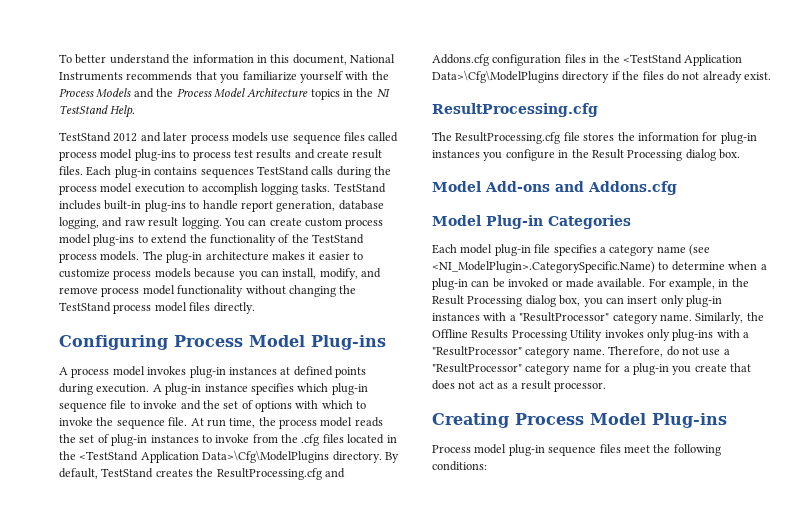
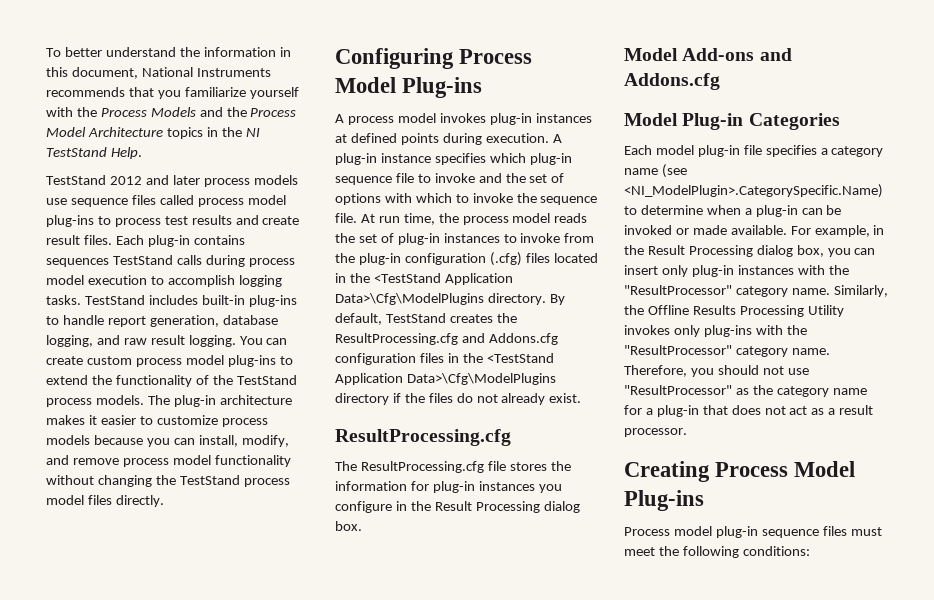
[374,166,391,175] the -> (245, 261) none
[301,434,320,446] .cfg -> [358,252,522,266] plug-in configuration (.cfg)
[509,315,516,321] a -> [828,265,849,275] the
[743,332,749,338] a -> [786,325,807,335] the
[666,346,730,356] [432,363,522,373] do not use a "ResultProcessor" -> [690,365,809,377] [624,385,773,395] you should not use "ResultProcessor" as the
[672,364,727,375] you create -> (699, 411) none
(621, 448) none -> [850,527,882,536] must

